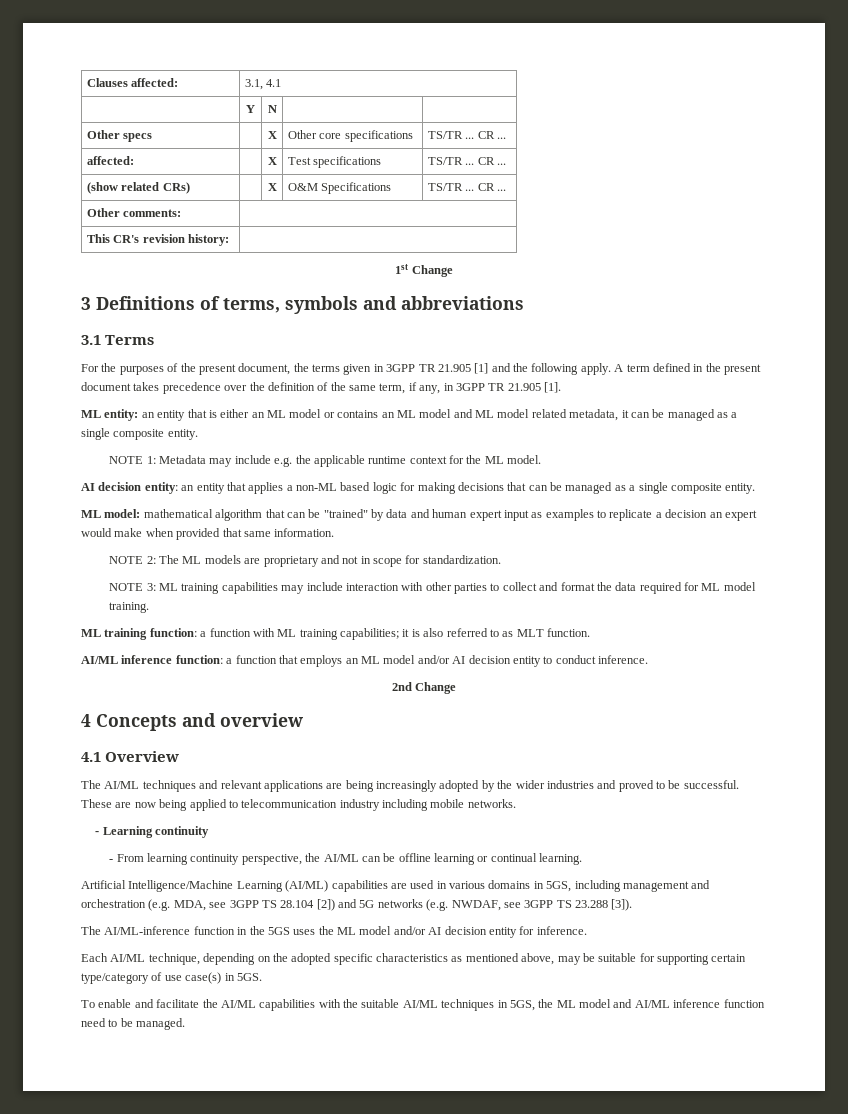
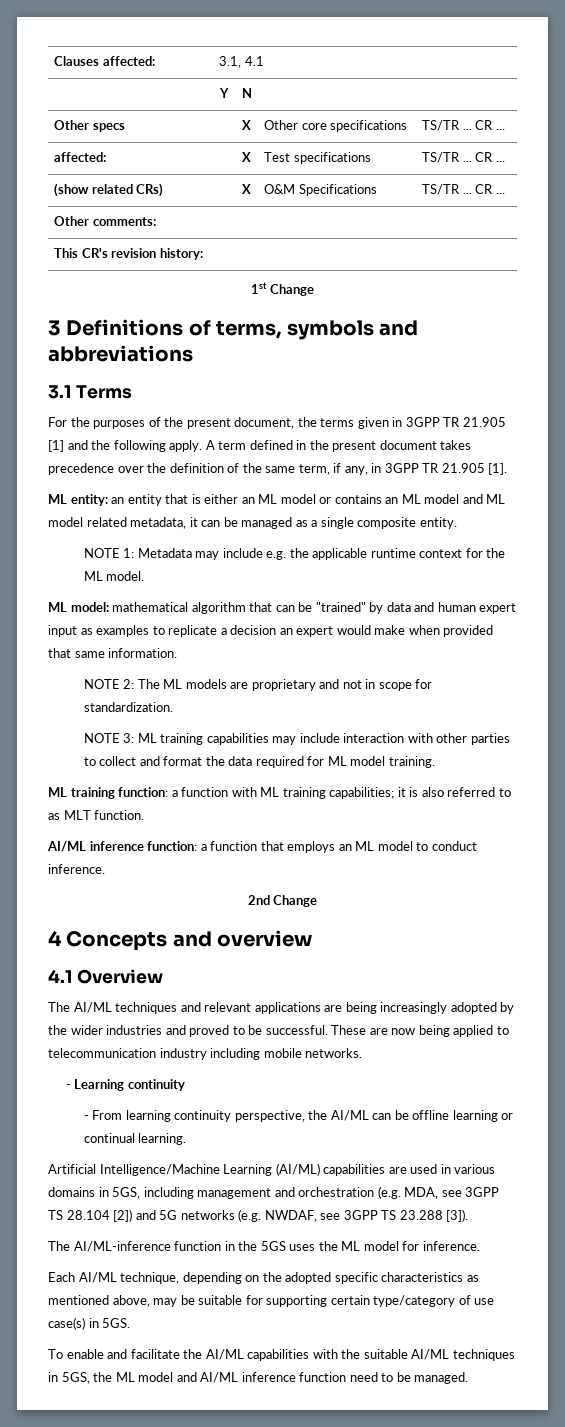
[81,482,756,494] // AI decision entity: an entity that applies a non-ML based logic for making decisions that can be managed as a single composite entity. -> (145, 576) none
[417,655,541,667] and/or AI decision entity -> (413, 846) none
[393,926,517,938] and/or AI decision entity -> (399, 1246) none

